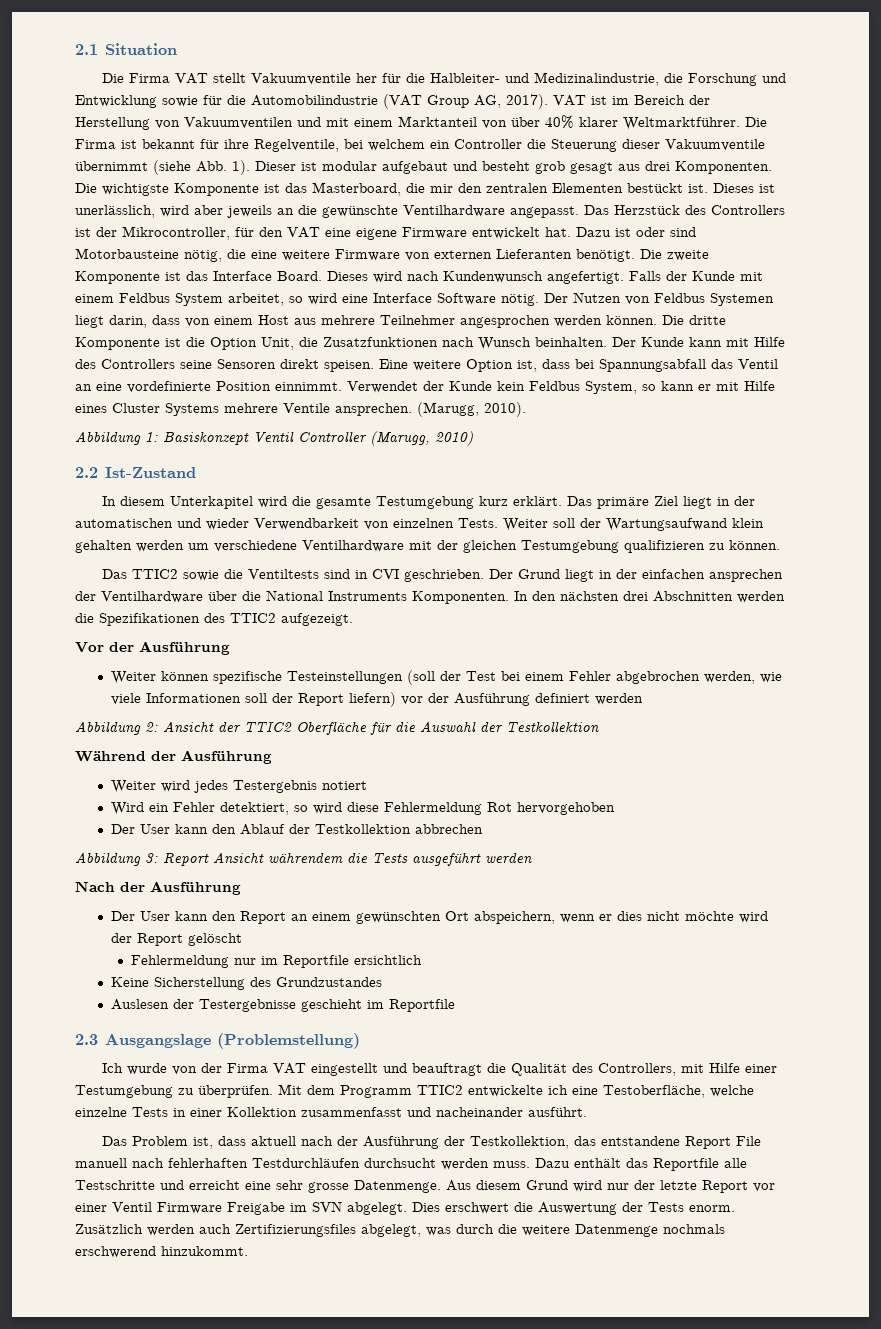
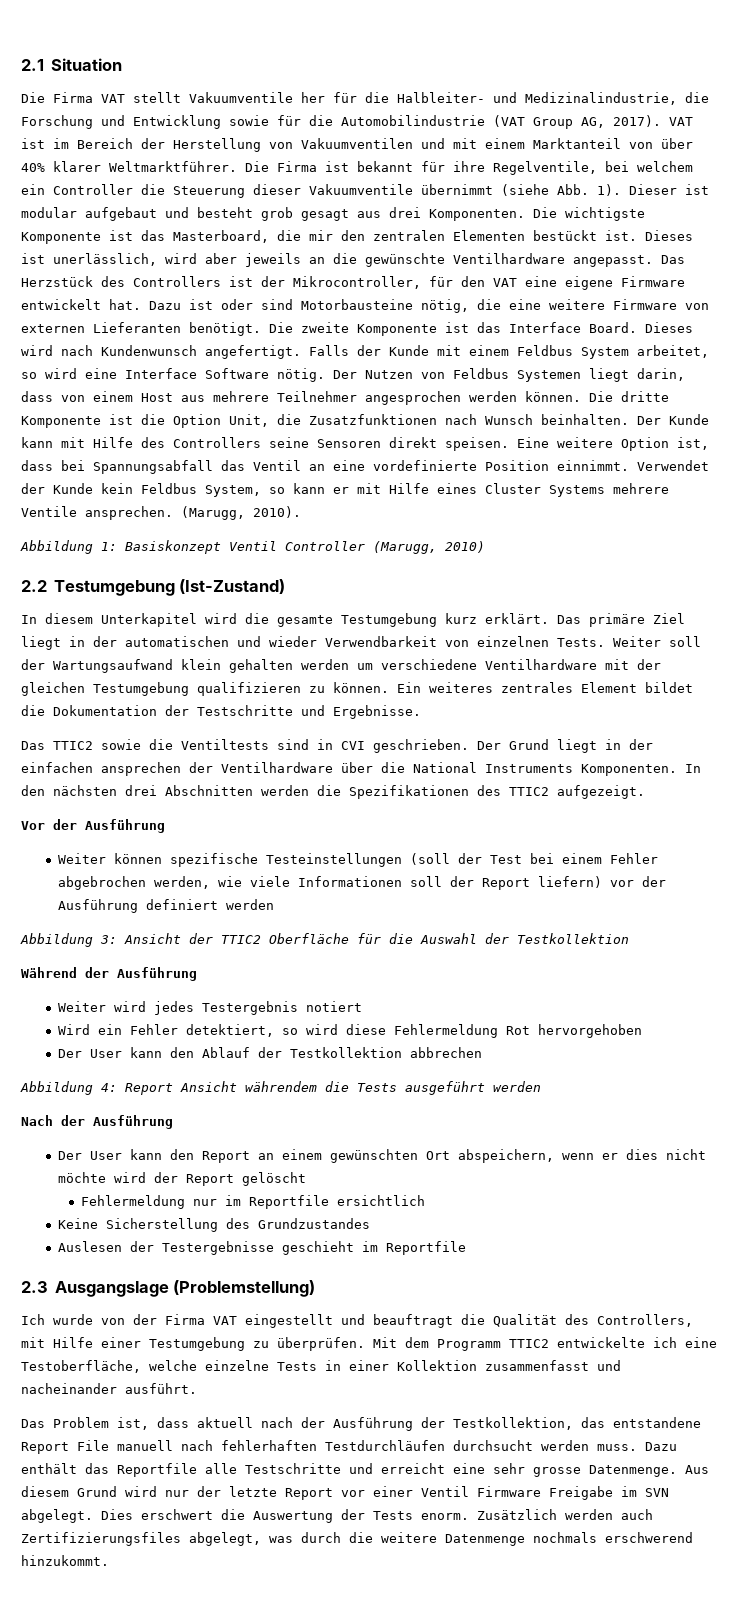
[105,467,197,478] Ist-Zustand -> [53,579,285,596] Testumgebung (Ist-Zustand)
(780, 545) none -> [397,682,693,693] [21,705,421,719] Ein weiteres zentrales Element bildet die Dokumentation der Testschritte und Ergebnisse.
[145,722,158,732] 2: -> [100,935,117,944] 3:
[145,853,158,863] 3: -> [101,1083,117,1092] 4:

